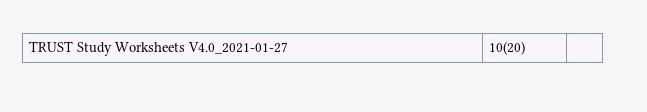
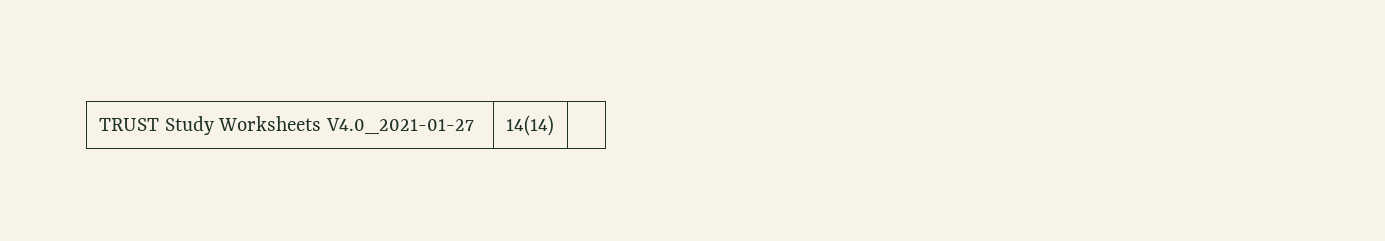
[488,41,525,55] 10(20) -> [505,115,554,136] 14(14)

